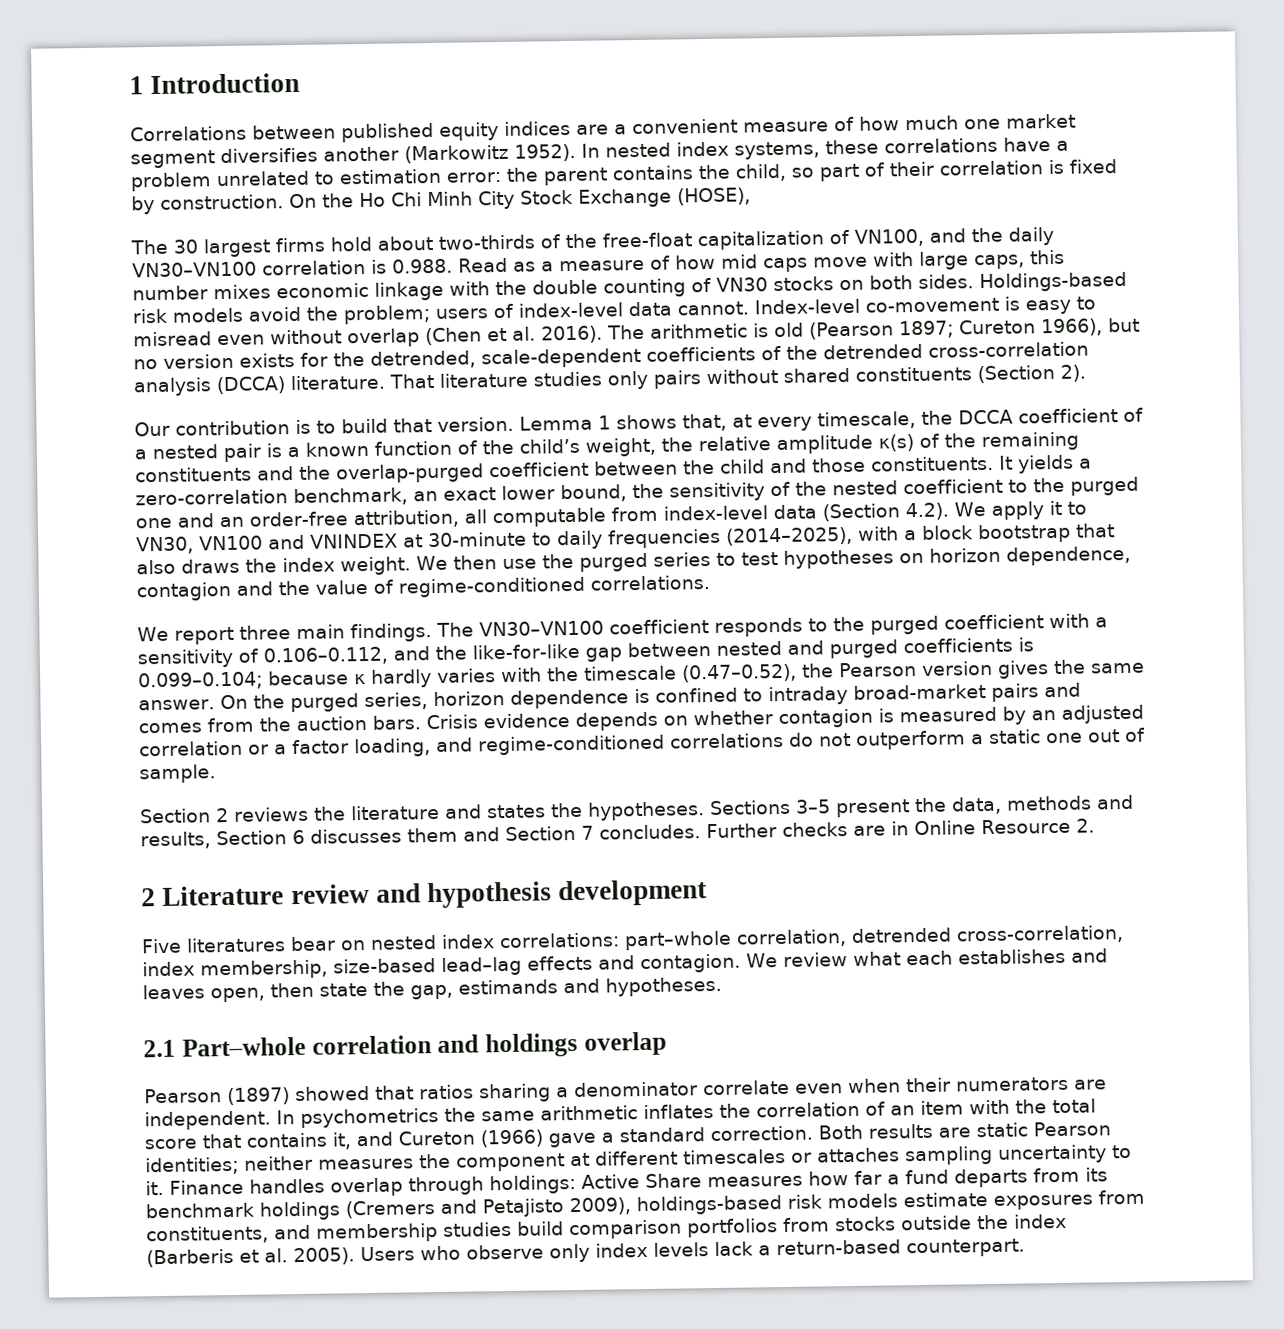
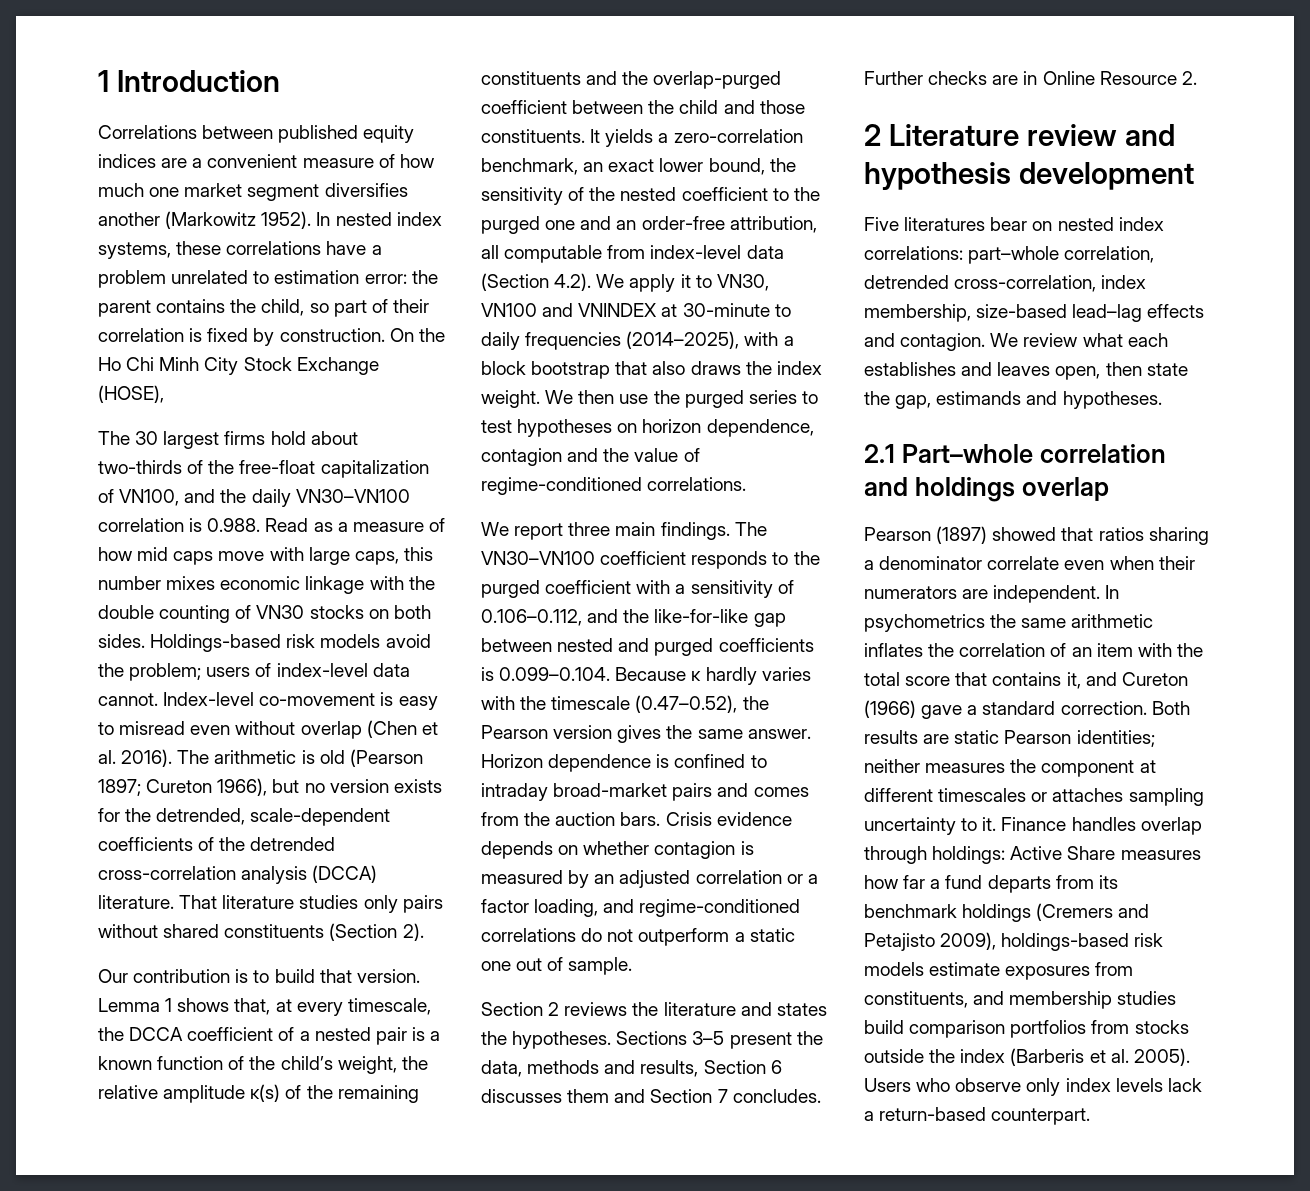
[138,670,349,691] 0.099–0.104; because -> [499,667,687,681] 0.099–0.104. Because
[219,690,505,713] On the purged series, horizon -> [481,754,543,768] Horizon

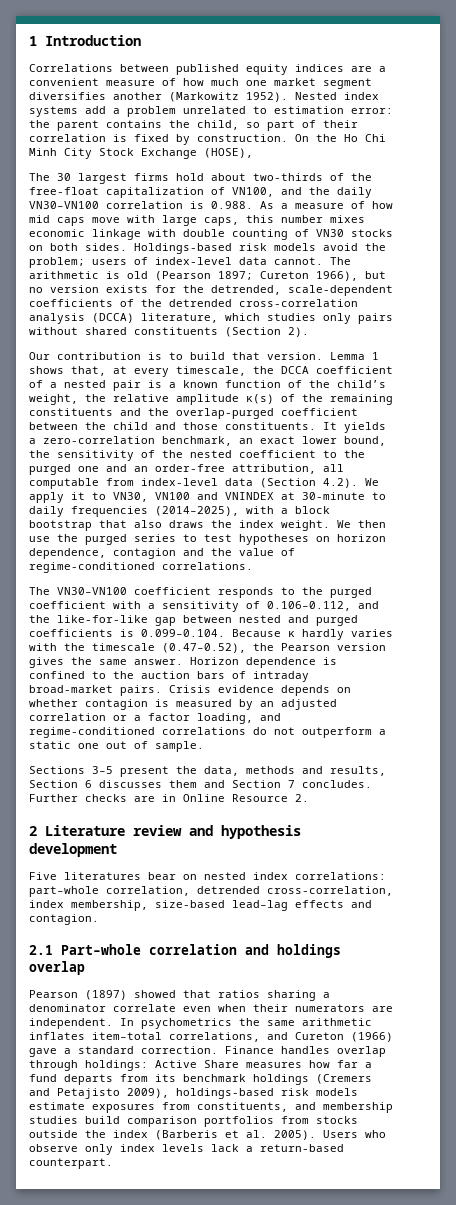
[316,212,442,226] [98,241,367,259] In nested index systems, these correlations have -> [295,92,379,100] [29,106,106,117] Nested index systems add
[265,518,333,532] Read as -> [260,201,274,209] As
[408,576,435,590] the -> (176, 233) none
[163,692,438,710] [98,720,438,739] [98,749,173,767] Index-level co-movement is easy to misread even without overlap (Chen et al. 2016). -> (323, 261) none
[98,895,295,909] literature. That literature -> [141,313,260,323] literature, which
[481,522,730,540] We report three main findings. -> (253, 566) none
[481,783,809,801] [481,812,661,826] intraday broad-market pairs and comes from the auction bars. -> [113,671,309,682] [29,685,162,696] the auction bars of intraday broad-market pairs.
[481,1002,827,1016] [481,1031,612,1049] Section 2 reviews the literature and states the hypotheses. -> (204, 746) none
[990,333,1168,347] [864,362,1188,380] [864,391,1162,409] We review what each establishes and leaves open, then state the gap, estimands and hypotheses. -> (99, 919) none
[928,643,1203,657] [864,672,1081,689] the correlation of an item with the total score that contains it, -> [92,1032,260,1042] item–total correlations,
[1151,701,1190,715] [864,730,1155,747] [864,759,1156,777] [864,788,1204,806] [864,817,997,835] Both results are static Pearson identities; neither measures the component at different timescales or attaches sampling uncertainty to it. -> (218, 1050) none

